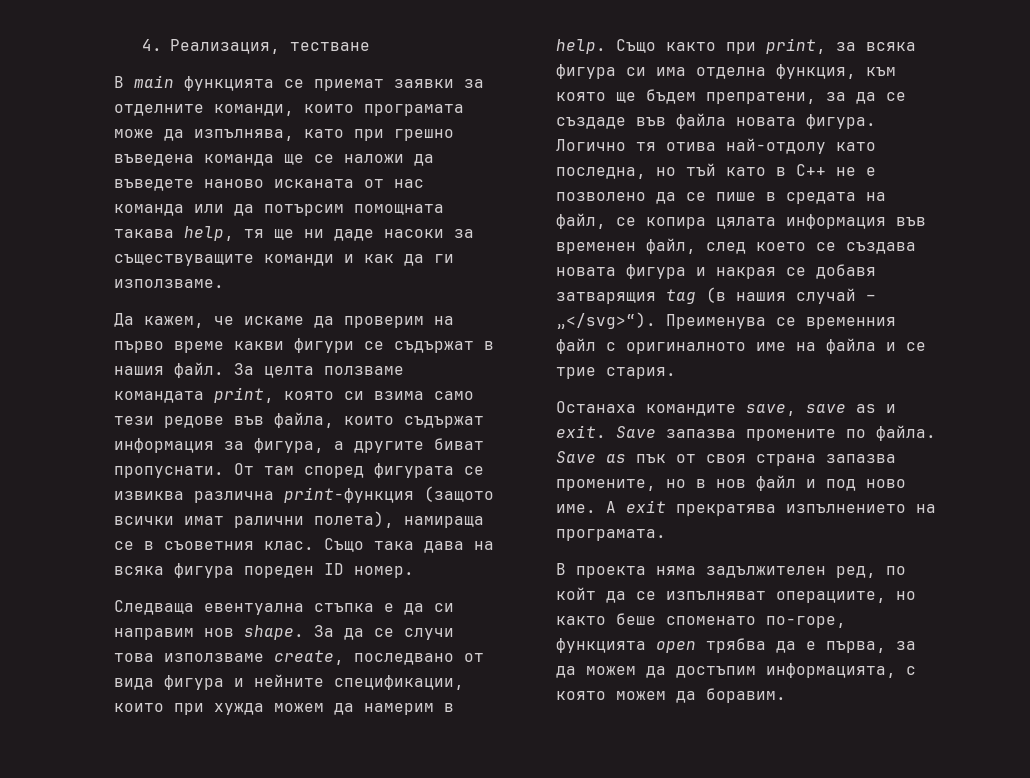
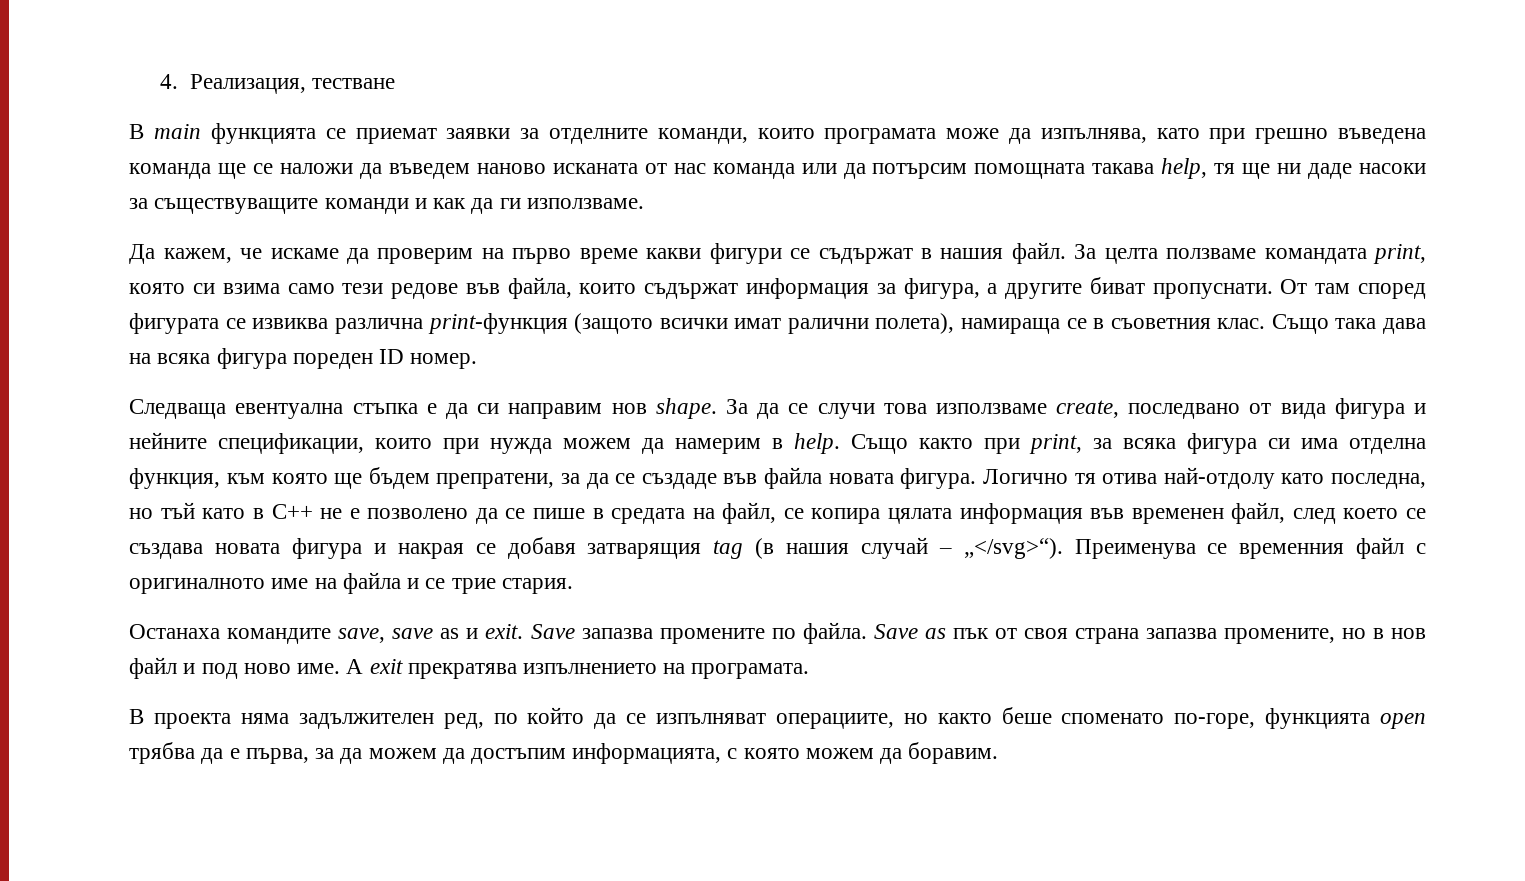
[113,179,194,191] въведете -> [388,163,470,179] въведем
[213,703,264,715] хужда -> [490,438,553,454] нужда
[555,587,596,600] койт -> [527,707,585,724] който

